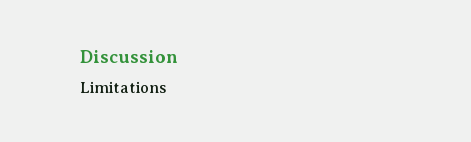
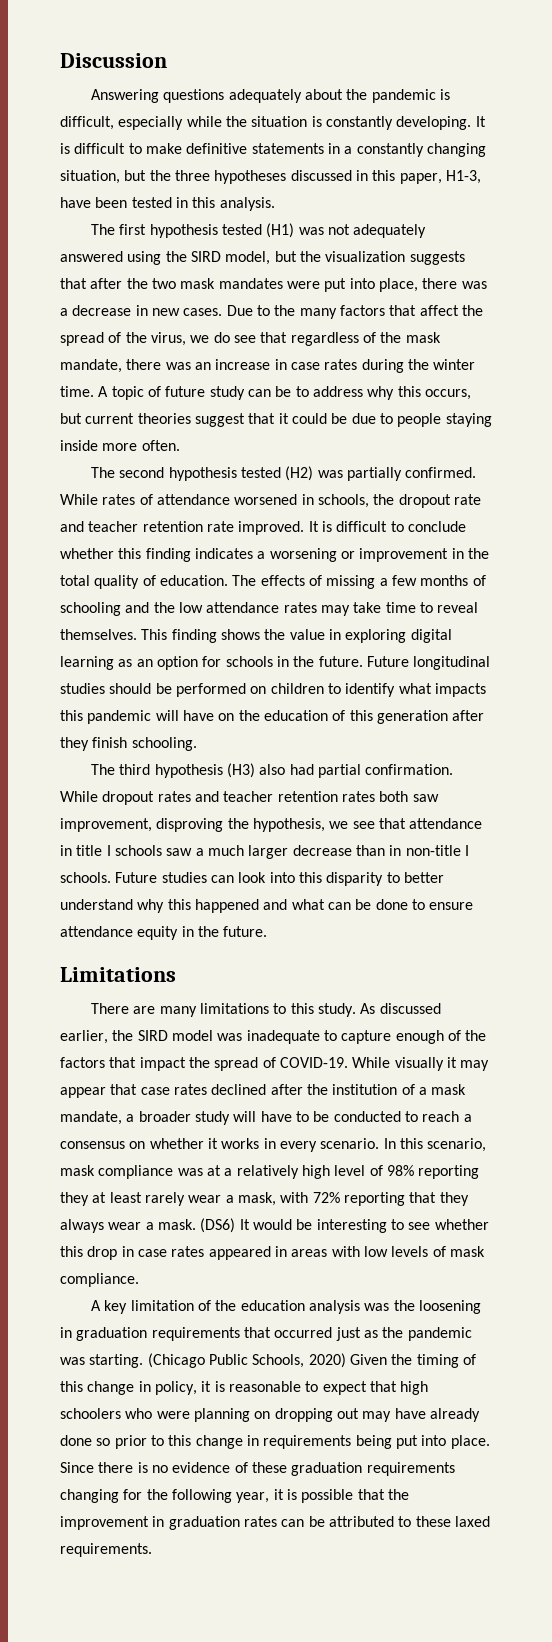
[80,81,166,93] Limitations -> [91,89,451,103] [60,116,486,130] [60,143,486,157] [60,170,481,184] [60,197,275,211] [91,223,427,238] [60,251,465,265] [60,278,487,292] [60,305,483,319] [60,332,441,346] [60,359,476,373] [60,386,471,400] [60,413,492,427] [60,440,180,451] [91,466,477,481] [60,494,481,508] [60,521,466,535] [60,548,489,562] [60,575,486,589] [60,602,479,616] [60,629,452,643] [60,656,491,670] [60,683,486,697] [60,710,485,724] [60,737,197,751] [91,763,454,778] [60,791,439,805] [60,818,483,832] [60,845,469,859] [60,872,444,886] [60,899,474,913] [60,926,268,940] [60,967,176,982] [91,1003,441,1017] [60,1030,487,1044] [60,1057,490,1071] [60,1084,467,1098] [60,1111,472,1125] [60,1138,487,1152] [60,1165,480,1179] [60,1192,469,1206] [60,1218,489,1233] [60,1246,485,1260] [60,1273,139,1287] [91,1300,482,1314] [60,1327,472,1341] [60,1353,476,1368] [60,1381,429,1395] [60,1408,480,1422] [60,1435,490,1449] [60,1462,455,1476] [60,1489,409,1503] [60,1516,490,1530] [60,1543,152,1557] Answering questions adequately about the pandemic is difficult, especially while the situation is constantly developing. It is difficult to make definitive statements in a constantly changing situation, but the three hypotheses discussed in this paper, H1-3, have been tested in this analysis. // The first hypothesis tested (H1) was not adequately answered using the SIRD model, but the visualization suggests that after the two mask mandates were put into place, there was a decrease in new cases. Due to the many factors that affect the spread of the virus, we do see that regardless of the mask mandate, there was an increase in case rates during the winter time. A topic of future study can be to address why this occurs, but current theories suggest that it could be due to people staying inside more often. // The second hypothesis tested (H2) was partially confirmed. While rates of attendance worsened in schools, the dropout rate and teacher retention rate improved. It is difficult to conclude whether this finding indicates a worsening or improvement in the total quality of education. The effects of missing a few months of schooling and the low attendance rates may take time to reveal themselves. This finding shows the value in exploring digital learning as an option for schools in the future. Future longitudinal studies should be performed on children to identify what impacts this pandemic will have on the education of this generation after they finish schooling. // The third hypothesis (H3) also had partial confirmation. While dropout rates and teacher retention rates both saw improvement, disproving the hypothesis, we see that attendance in title I schools saw a much larger decrease than in non-title I schools. Future studies can look into this disparity to better understand why this happened and what can be done to ensure attendance equity in the future. // Limitations // There are many limitations to this study. As discussed earlier, the SIRD model was inadequate to capture enough of the factors that impact the spread of COVID-19. While visually it may appear that case rates declined after the institution of a mask mandate, a broader study will have to be conducted to reach a consensus on whether it works in every scenario. In this scenario, mask compliance was at a relatively high level of 98% reporting they at least rarely wear a mask, with 72% reporting that they always wear a mask. (DS6) It would be interesting to see whether this drop in case rates appeared in areas with low levels of mask compliance. // A key limitation of the education analysis was the loosening in graduation requirements that occurred just as the pandemic was starting. (Chicago Public Schools, 2020) Given the timing of this change in policy, it is reasonable to expect that high schoolers who were planning on dropping out may have already done so prior to this change in requirements being put into place. Since there is no evidence of these graduation requirements changing for the following year, it is possible that the improvement in graduation rates can be attributed to these laxed requirements.

